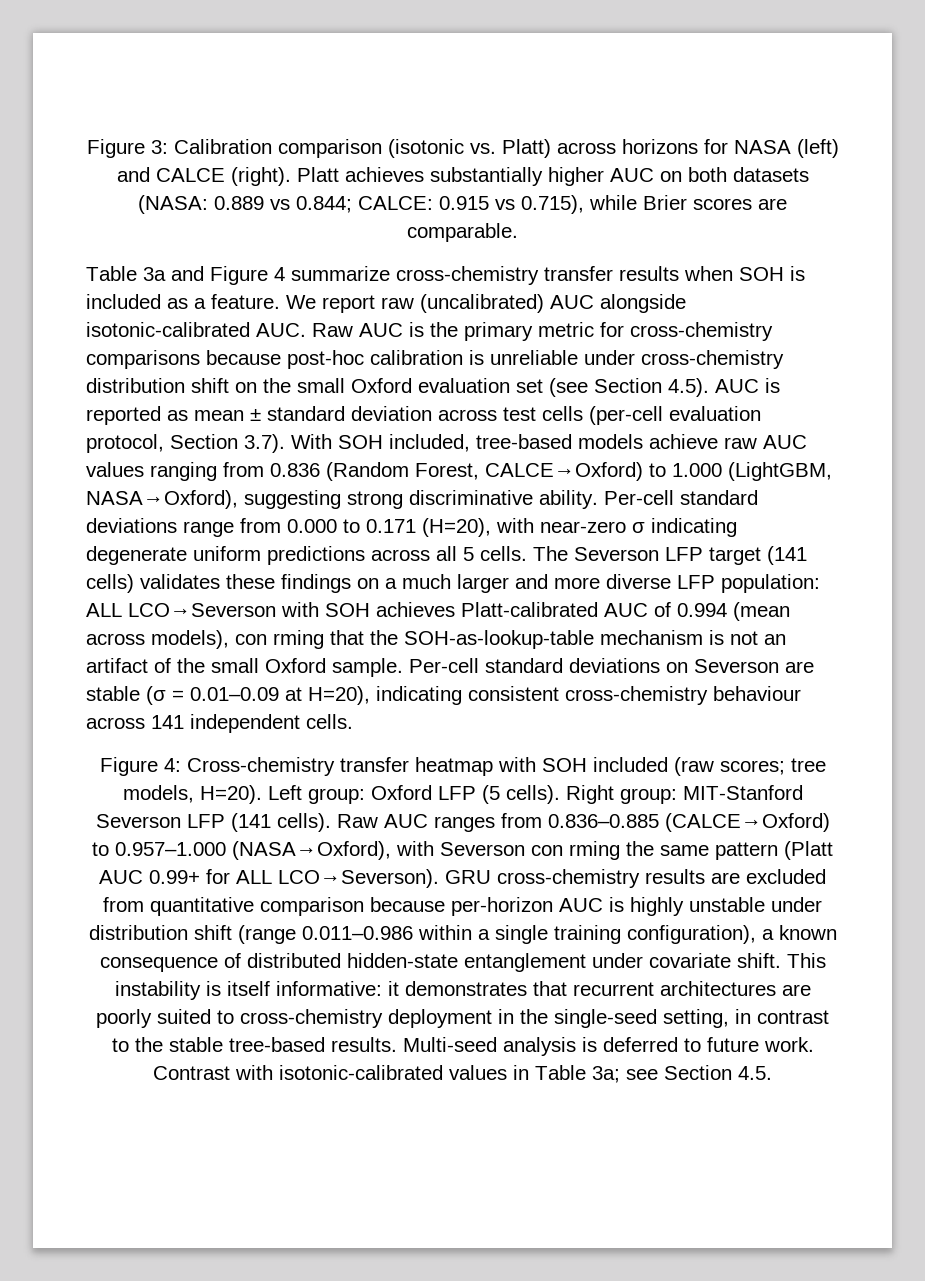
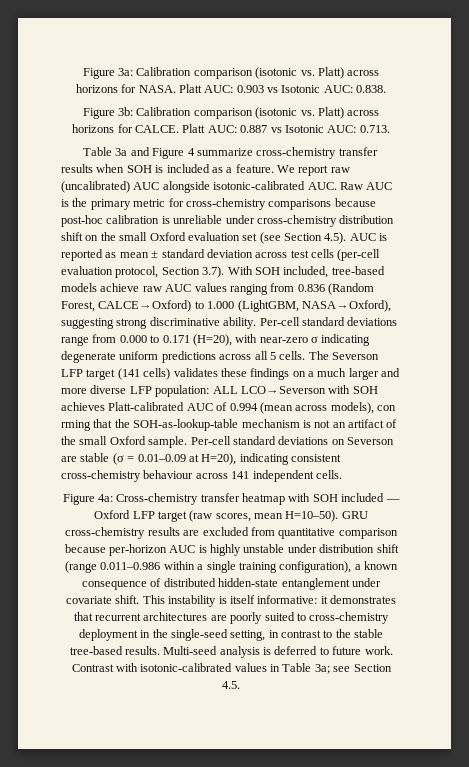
[86,139,839,158] [116,167,809,186] [138,195,787,214] [407,223,518,242] Figure 3: Calibration comparison (isotonic vs. Platt) across horizons for NASA (left) and CALCE (right). Platt achieves substantially higher AUC on both datasets (NASA: 0.889 vs 0.844; CALCE: 0.915 vs 0.715), while Brier scores are comparable. -> [82,67,380,79] [75,84,387,93] [82,107,380,119] [72,124,390,133] Figure 3a: Calibration comparison (isotonic vs. Platt) across horizons for NASA. Platt AUC: 0.903 vs Isotonic AUC: 0.838. // Figure 3b: Calibration comparison (isotonic vs. Platt) across horizons for CALCE. Platt AUC: 0.887 vs Isotonic AUC: 0.713.
[163,758,181,772] 4: -> [97,494,113,502] 4a:
[673,757,826,776] [122,785,803,804] [95,813,830,832] [92,841,833,860] [99,869,439,888] (raw scores; tree models, H=20). Left group: Oxford LFP (5 cells). Right group: MIT-Stanford Severson LFP (141 cells). Raw AUC ranges from 0.836–0.885 (CALCE→Oxford) to 0.957–1.000 (NASA→Oxford), with Severson con rming the same pattern (Platt AUC 0.99+ for ALL LCO→Severson). -> [385,499,400,502] [94,510,339,522] — Oxford LFP target (raw scores, mean H=10–50).

